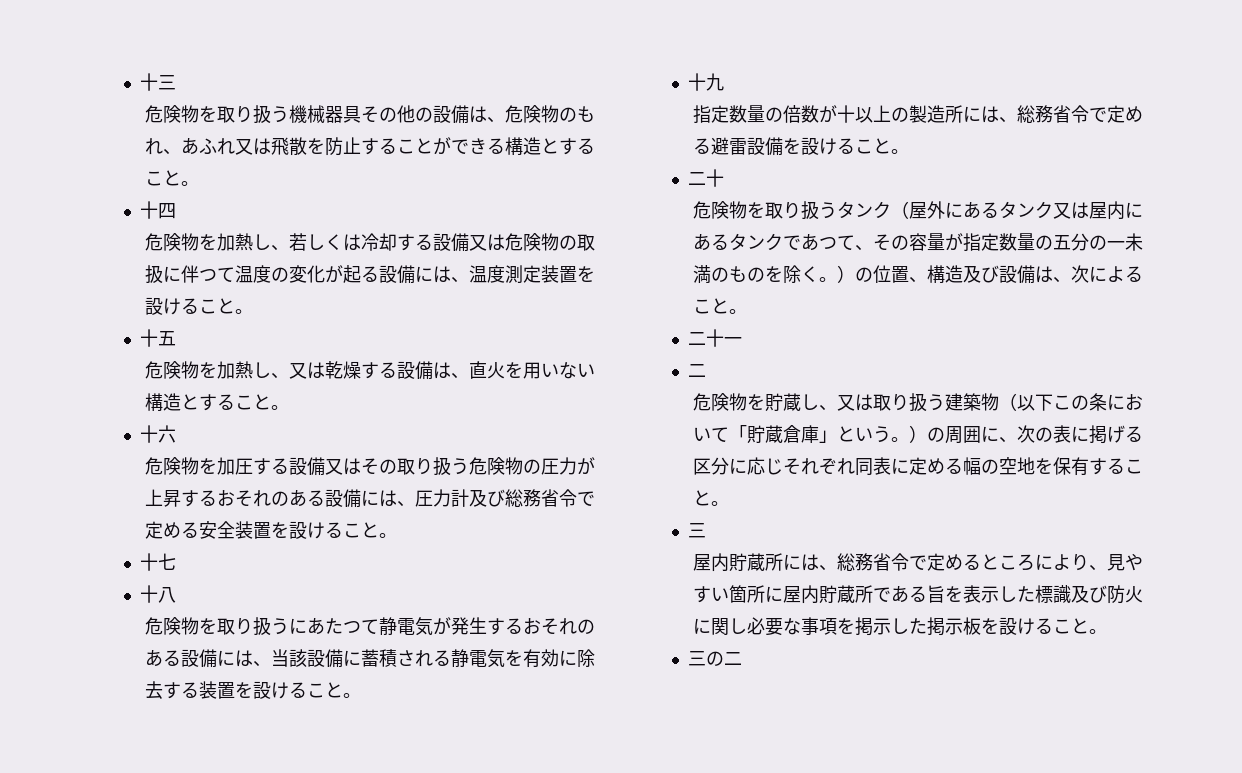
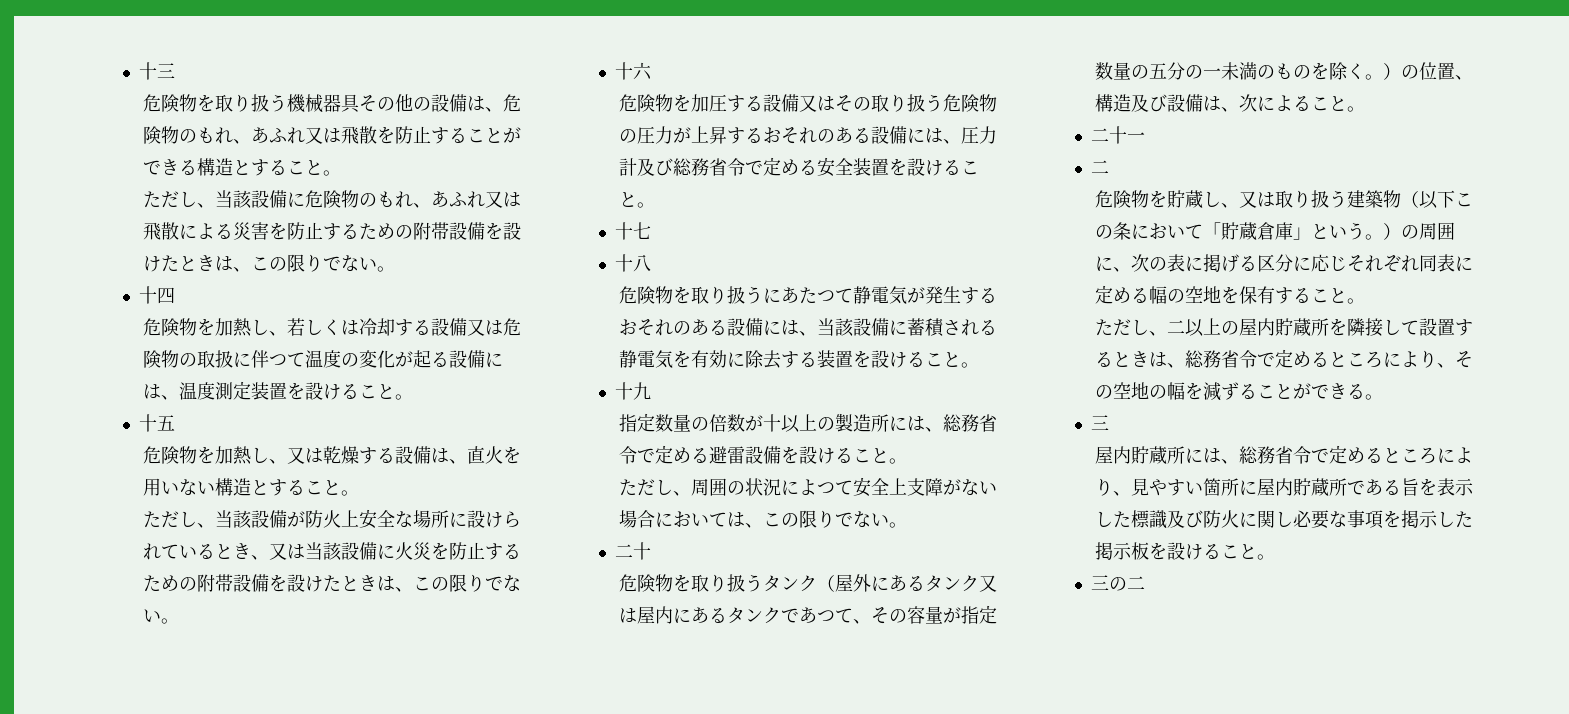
(199, 183) none -> [143,190,522,209] [143,222,522,240] [143,254,396,272] // ただし、当該設備に危険物のもれ、あふれ又は飛散による災害を防止するための附帯設備を設けたときは、この限りでない。
(289, 407) none -> [143,509,522,529] [143,542,522,561] [143,574,522,592] [143,609,180,624] // ただし、当該設備が防火上安全な場所に設けられているとき、又は当該設備に火災を防止するための附帯設備を設けたときは、この限りでない。
(909, 151) none -> [619,477,998,497] [619,510,908,528] // ただし、周囲の状況によつて安全上支障がない場合においては、この限りでない。
(729, 503) none -> [1095,318,1474,337] [1095,349,1474,368] [1095,382,1384,401] // ただし、二以上の屋内貯蔵所を隣接して設置するときは、総務省令で定めるところにより、その空地の幅を減ずることができる。

